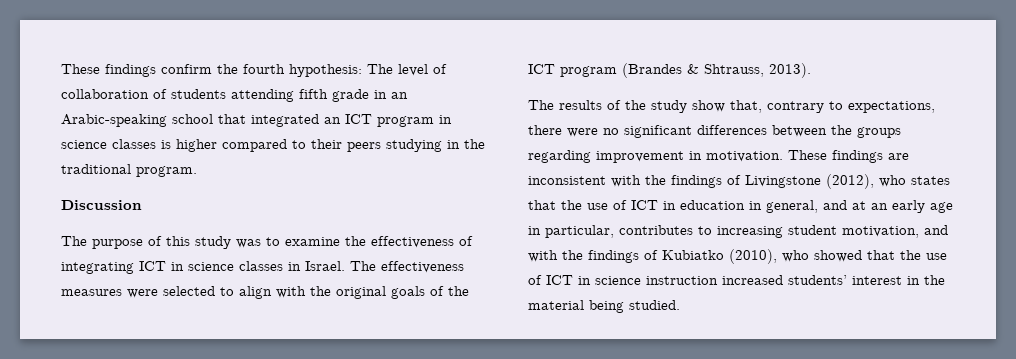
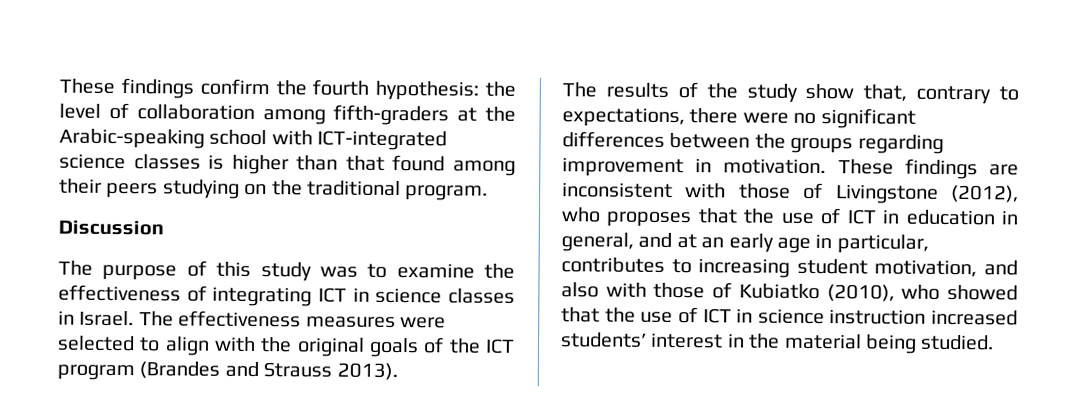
[367,64,393,74] The -> [484,81,516,97] the
[153,89,408,102] [61,114,452,127] [61,139,306,152] of students attending fifth grade in an Arabic-speaking school that integrated an ICT program in science classes is higher compared to -> [262,104,516,126] [59,128,448,151] [59,153,516,176] among fifth-graders at the Arabic-speaking school with ICT-integrated science classes is higher than that found among
[447,140,460,149] in -> [244,183,268,196] on
[687,64,764,77] & Shtrauss, -> [224,361,333,378] and Strauss
[645,175,722,188] the findings -> [738,183,791,199] those
[911,176,950,185] states -> [606,211,692,228] proposes
[528,250,639,263] with the findings -> [561,282,706,299] also with those

